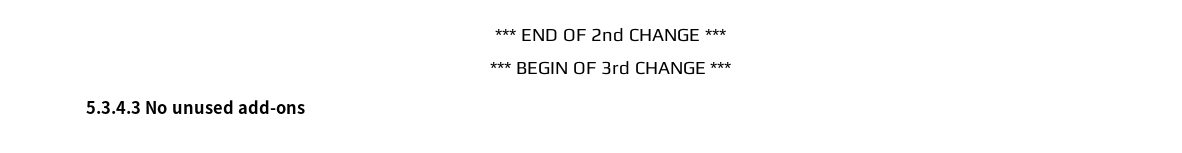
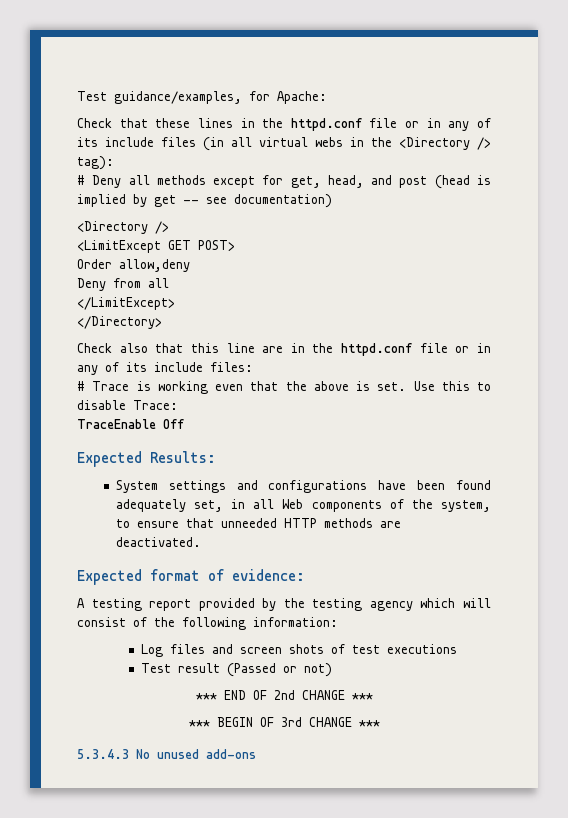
(495, 35) none -> [77,91,327,104] [77,118,491,131] [77,137,491,151] [77,156,114,170] [77,175,491,189] [77,194,332,208] [77,221,169,234] [77,240,235,253] [77,259,190,272] [77,278,169,291] [77,297,175,310] [77,316,162,329] [77,343,491,356] [77,362,253,375] [77,381,491,394] [77,400,178,410] [77,419,184,429] [77,451,216,467] [115,480,491,493] [115,499,491,512] [115,518,401,528] [115,537,201,547] [77,569,305,585] [77,598,491,611] [77,617,338,630] [140,644,457,657] [140,663,332,677] Test guidance/examples, for Apache: // Check that these lines in the httpd.conf file or in any of its include files (in all virtual webs in the <Directory /> tag): // # Deny all methods except for get, head, and post (head is implied by get -- see documentation) // <Directory /> // <LimitExcept GET POST> // Order allow,deny // Deny from all // </LimitExcept> // </Directory> // Check also that this line are in the httpd.conf file or in any of its include files: // # Trace is working even that the above is set. Use this to disable Trace: // TraceEnable Off // Expected Results: // System settings and configurations have been found adequately set, in all Web components of the system, to ensure that unneeded HTTP methods are deactivated. // Expected format of evidence: // A testing report provided by the testing agency which will consist of the following information: // Log files and screen shots of test executions // Test result (Passed or not) //

